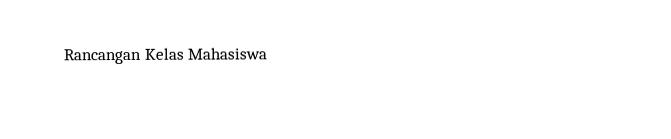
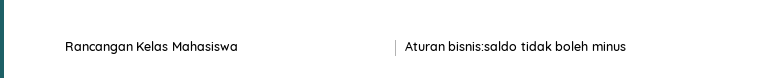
(268, 53) none -> [405,41,626,51] // Aturan bisnis:saldo tidak boleh minus

